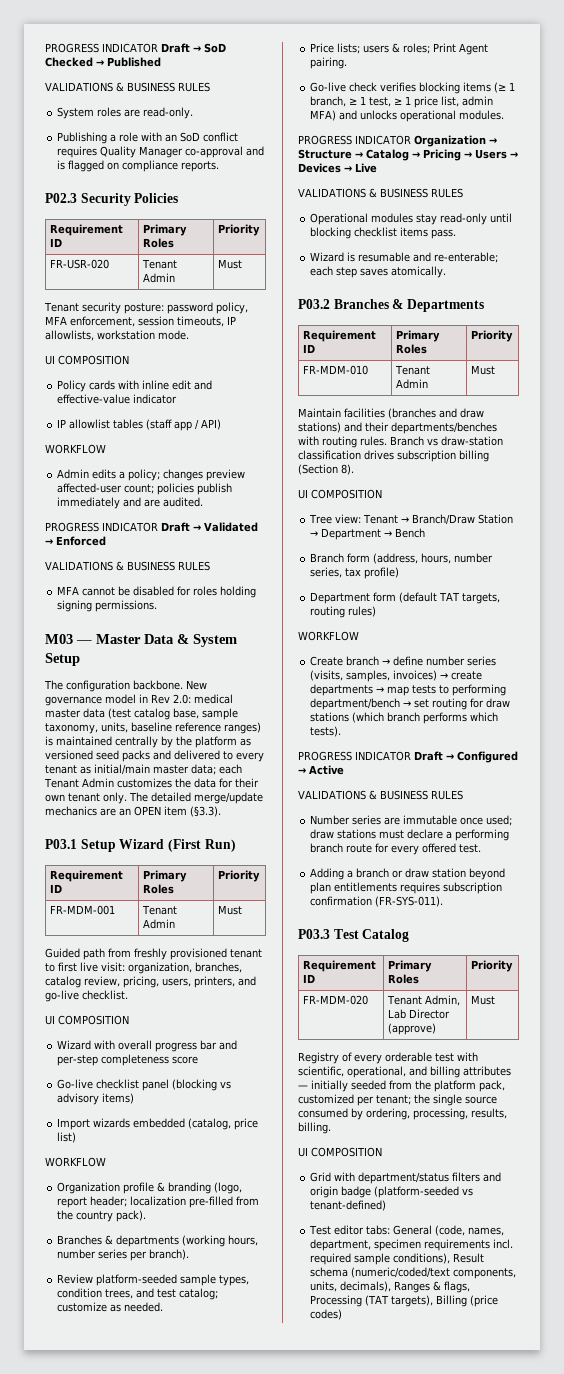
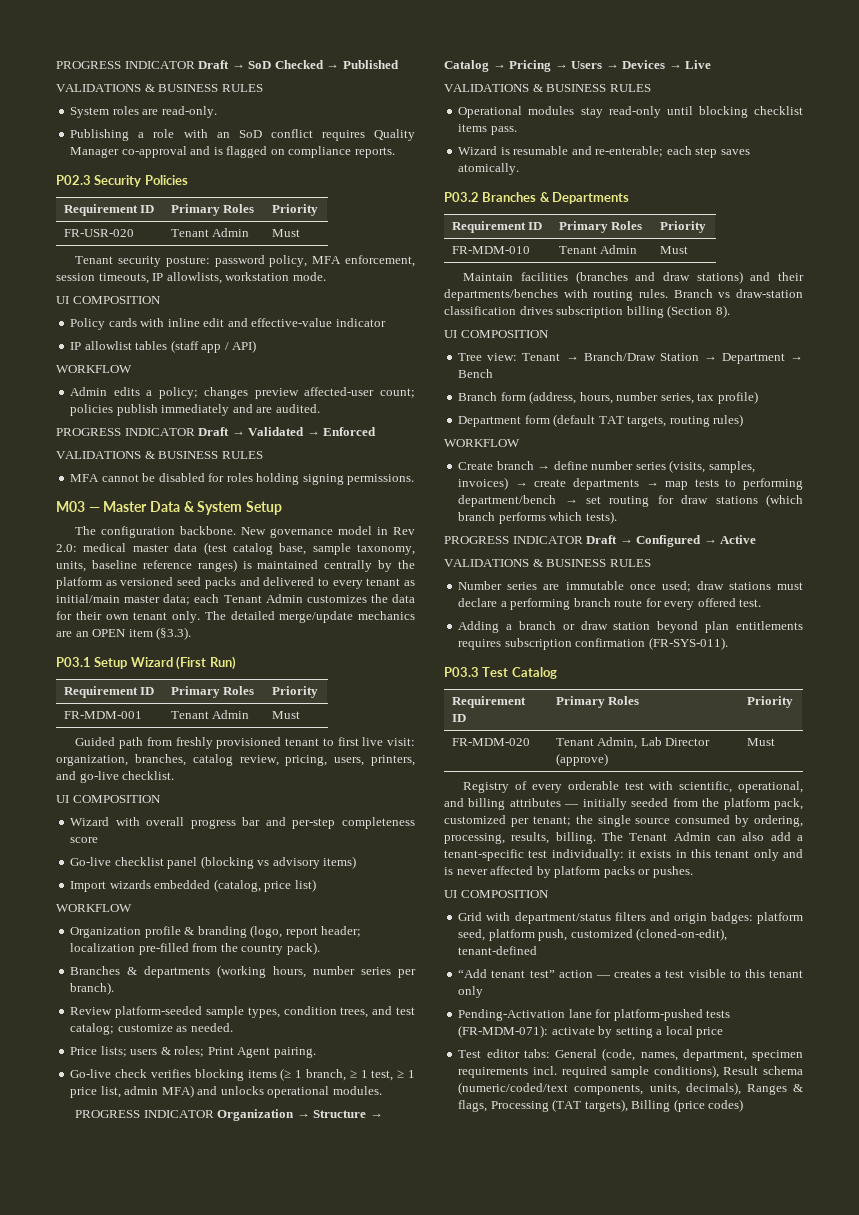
(331, 1128) none -> [602,832,803,841] [444,849,803,861] [444,866,693,878] The Tenant Admin can also add a tenant-specific test individually: it exists in this tenant only and is never affected by platform packs or pushes.
[341,1186,474,1198] [310,1200,387,1211] badge (platform-seeded vs tenant-defined) -> [710,912,803,924] [458,928,728,941] [458,946,538,955] [458,969,803,978] [458,986,484,998] [458,1009,731,1021] [458,1025,724,1038] badges: platform seed, platform push, customized (cloned-on-edit), tenant-defined // “Add tenant test” action — creates a test visible to this tenant only // Pending-Activation lane for platform-pushed tests (FR-MDM-071): activate by setting a local price

